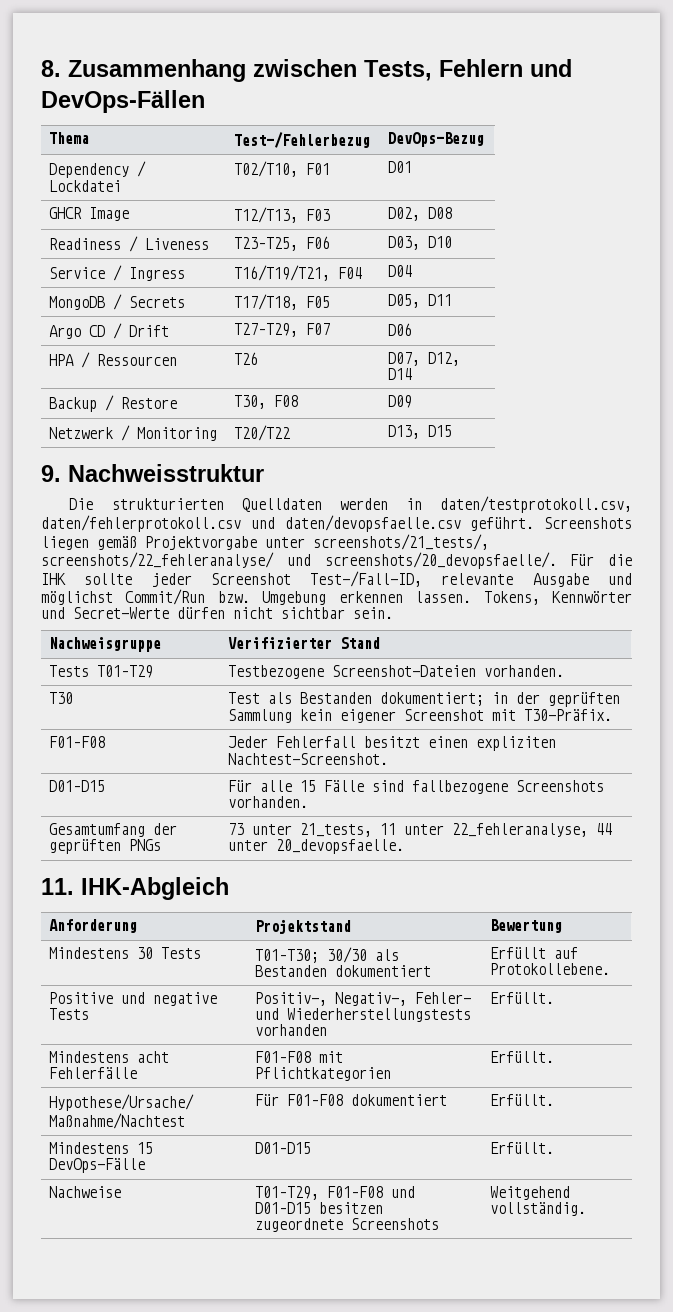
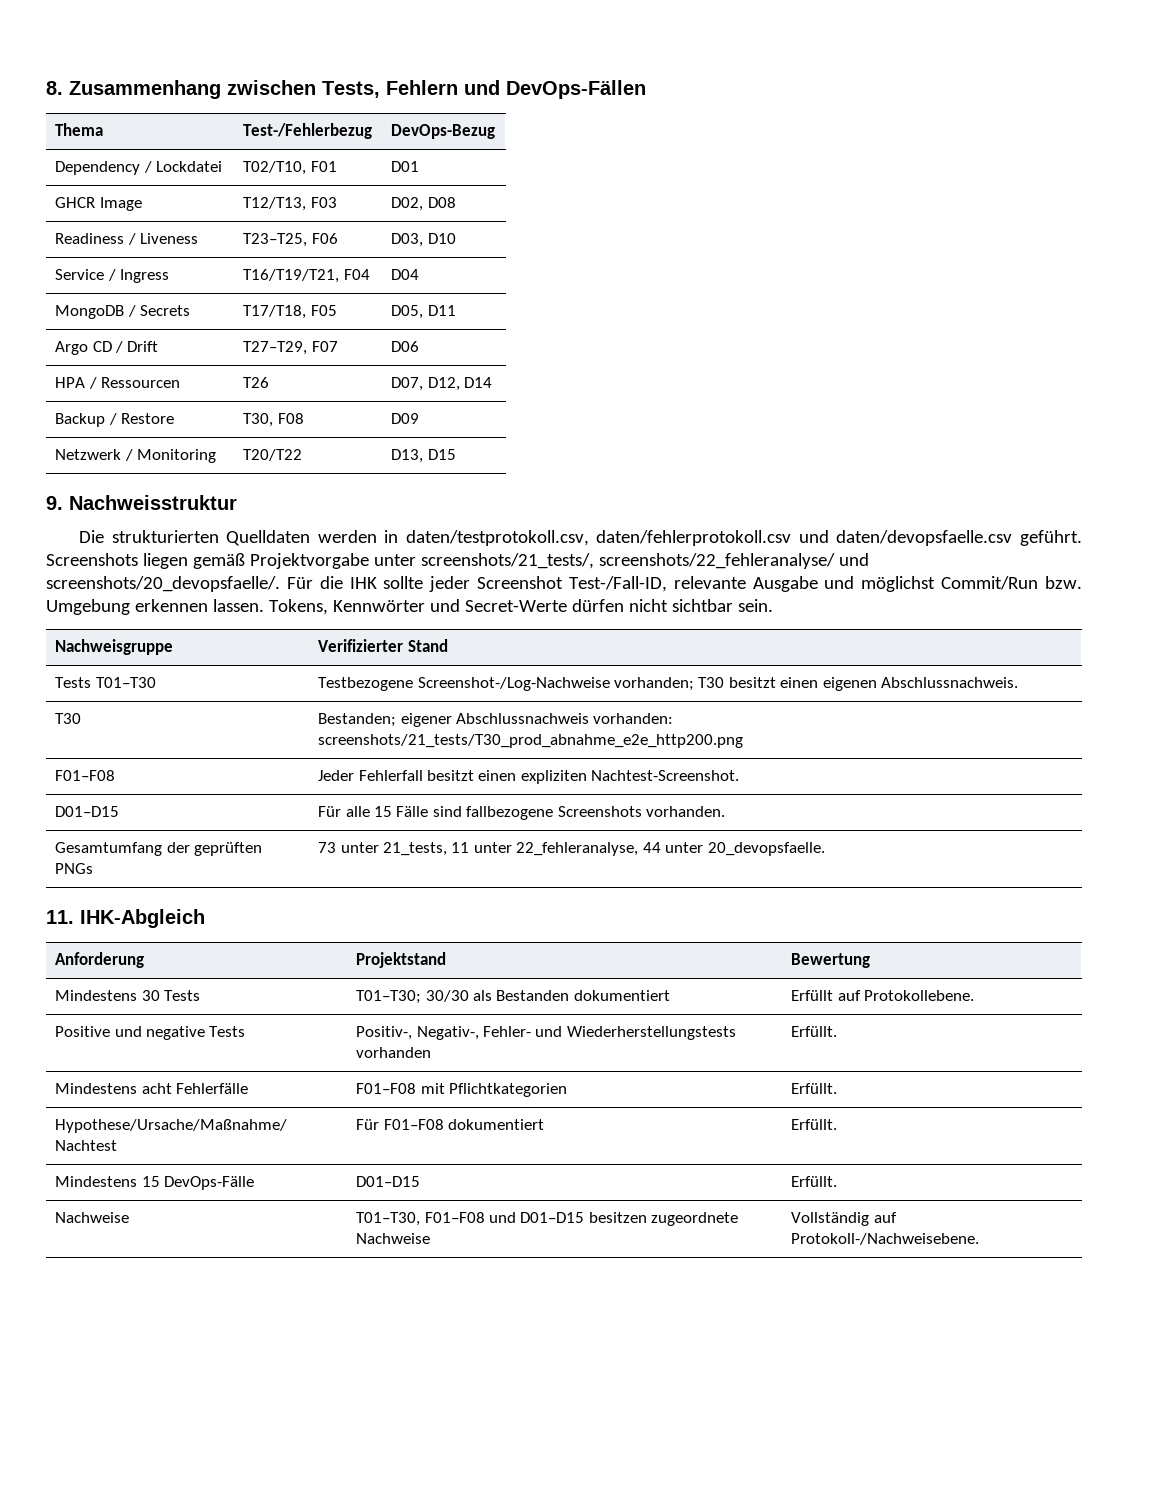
[97,665,154,678] T01–T29 -> [95,677,156,688] T01–T30
[332,665,565,677] [49,692,74,704] [228,692,621,707] [228,709,613,723] Screenshot-Dateien vorhanden. // T30 | Test als Bestanden dokumentiert; in der geprüften Sammlung kein eigener Screenshot mit T30-Präfix. -> [417,677,1019,691] [55,713,82,724] [318,713,674,727] [318,734,744,748] Screenshot-/Log-Nachweise vorhanden; T30 besitzt einen eigenen Abschlussnachweis. // T30 | Bestanden; eigener Abschlussnachweis vorhanden: screenshots/21_tests/T30_prod_abnahme_e2e_http200.png
[255,1186,320,1200] T01–T29, -> [356,1212,421,1226] T01–T30,
[351,1218,440,1230] [490,1186,571,1200] [490,1202,587,1216] Screenshots | Weitgehend vollständig. -> [356,1233,431,1244] [791,1212,897,1226] [791,1233,980,1245] Nachweise | Vollständig auf Protokoll-/Nachweisebene.

